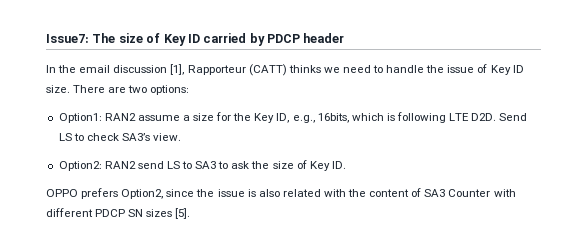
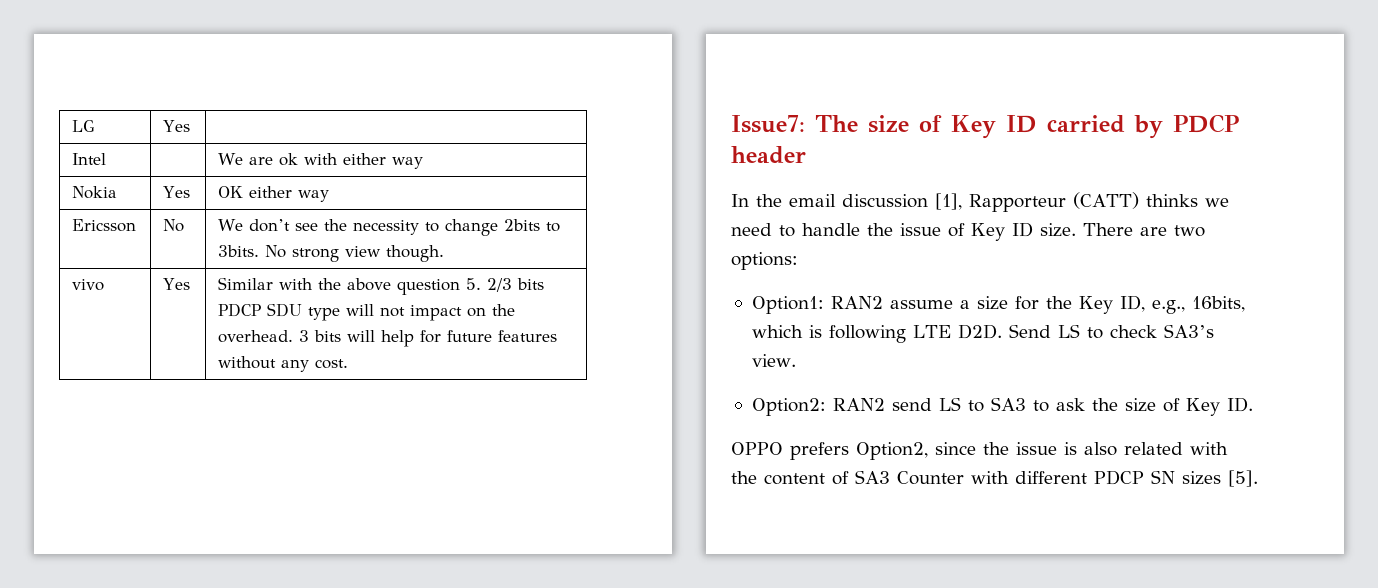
(46, 38) none -> [72,120,96,132] [163,120,191,132] [72,153,107,165] [218,153,424,169] [72,186,118,199] [163,186,191,198] [218,186,330,202] [72,219,137,232] [163,219,185,232] [218,219,561,236] [218,245,445,262] [72,279,105,291] [163,278,191,290] [218,277,545,295] [218,303,516,321] [218,330,558,347] [218,356,349,372] LG | Yes | // Intel | | We are ok with either way // Nokia | Yes | OK either way // Ericsson | No | We don’t see the necessity to change 2bits to 3bits. No strong view though. // vivo | Yes | Similar with the above question 5. 2/3 bits PDCP SDU type will not impact on the overhead. 3 bits will help for future features without any cost. //

